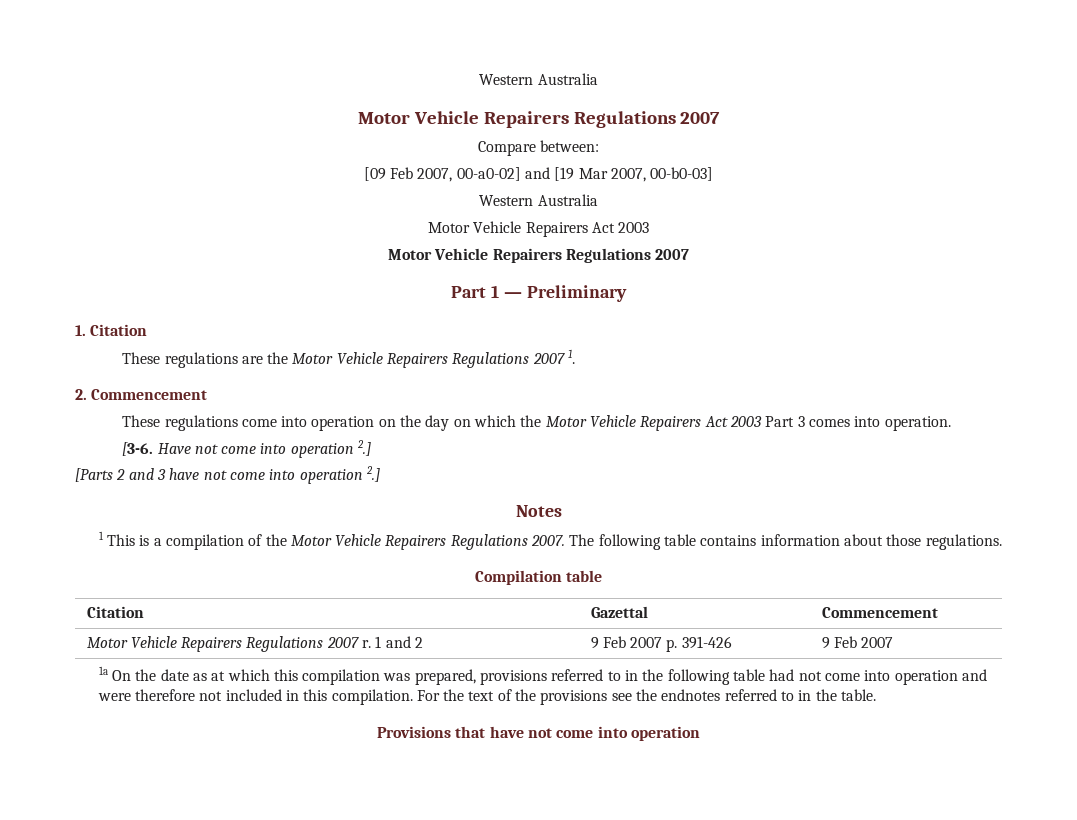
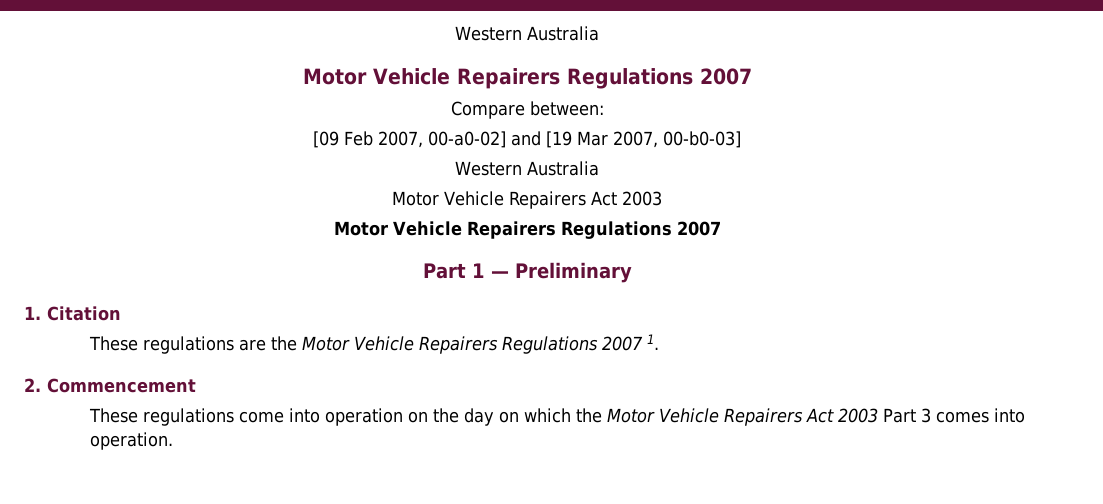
[122,440,372,458] [75,466,380,484] [515,505,562,517] [98,531,1002,550] [474,570,603,585] [86,606,144,618] [590,606,648,618] [821,607,938,618] [86,636,424,652] [590,636,732,652] [821,636,894,649] [98,666,987,685] [97,689,877,705] [377,726,700,741] // [3-6. Have not come into operation 2.] // [Parts 2 and 3 have not come into operation 2.] // Notes // 1 This is a compilation of the Motor Vehicle Repairers Regulations 2007. The following table contains information about those regulations. // Compilation table // Citation | Gazettal | Commencement // Motor Vehicle Repairers Regulations 2007 r. 1 and 2 | 9 Feb 2007 p. 391-426 | 9 Feb 2007 // 1a On the date as at which this compilation was prepared, provisions referred to in the following table had not come into operation and were therefore not included in this compilation. For the text of the provisions see the endnotes referred to in the table. // Provisions that have not come into operation -> (174, 441) none

